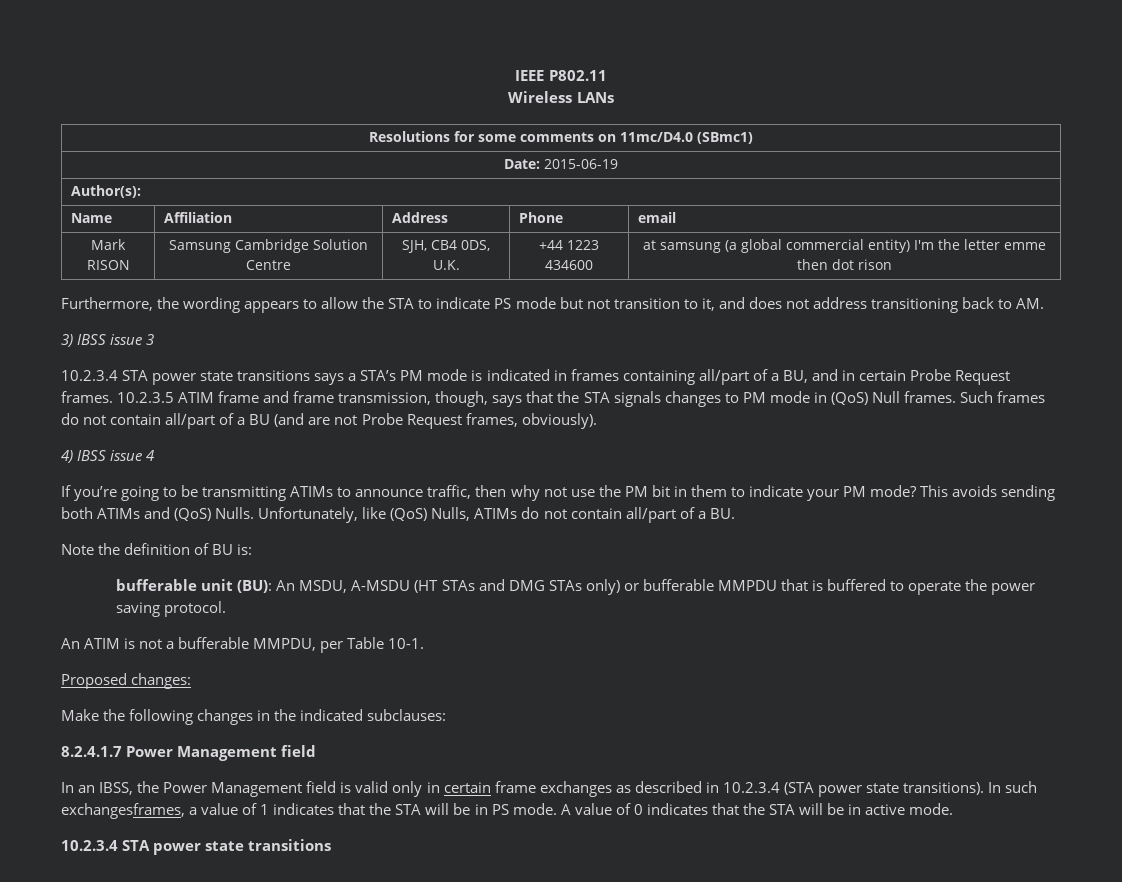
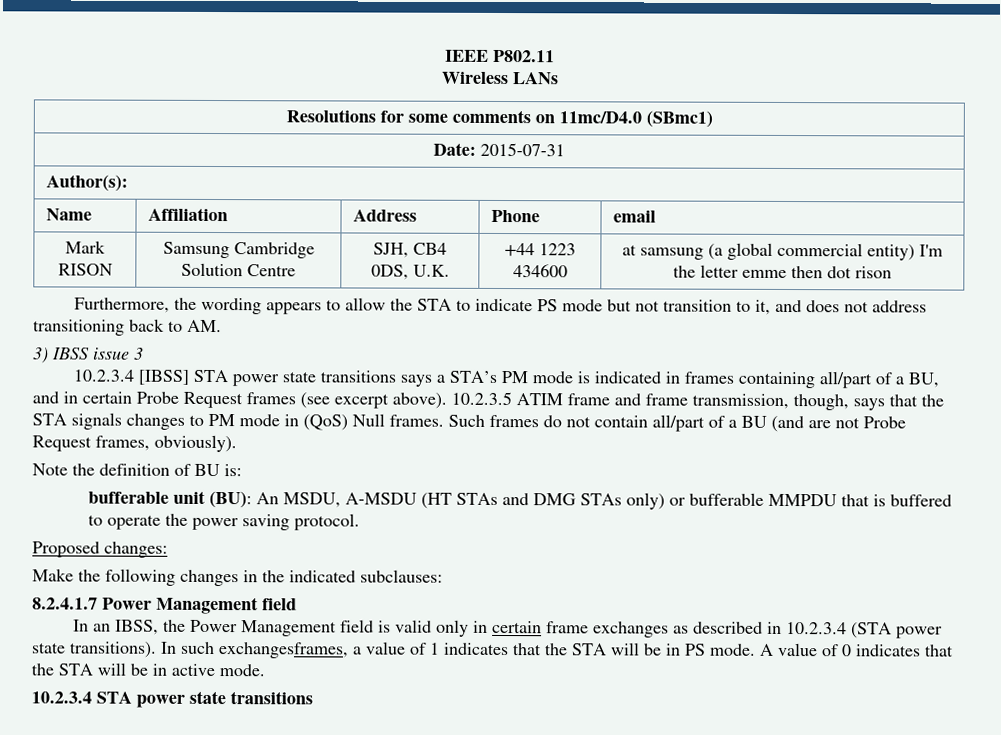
[544,159,618,169] 2015-06-19 -> [480,142,565,157] 2015-07-31
(118, 375) none -> [138,369,190,385] [IBSS]
[61,391,113,403] frames. -> [246,392,447,409] frames (see excerpt above).
[61,450,156,463] [61,485,1056,501] [61,507,735,523] // 4) IBSS issue 4 // If you’re going to be transmitting ATIMs to announce traffic, then why not use the PM bit in them to indicate your PM mode? This avoids sending both ATIMs and (QoS) Nulls. Unfortunately, like (QoS) Nulls, ATIMs do not contain all/part of a BU. -> (237, 443) none
[61,637,425,653] // An ATIM is not a bufferable MMPDU, per Table 10-1. -> (361, 522) none

